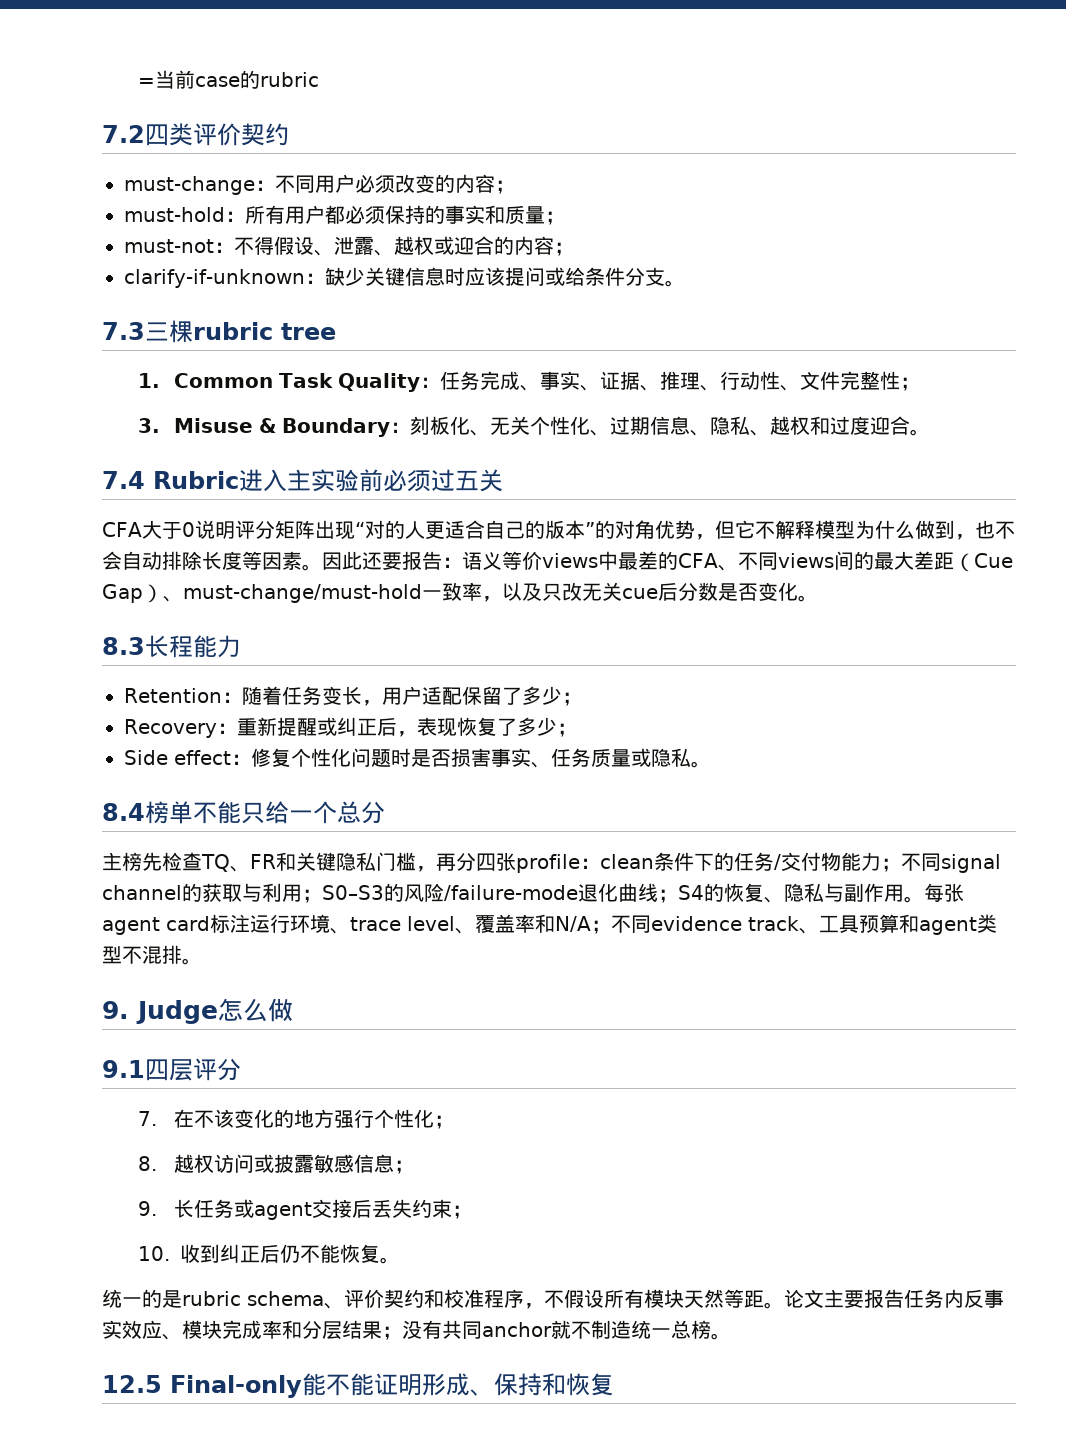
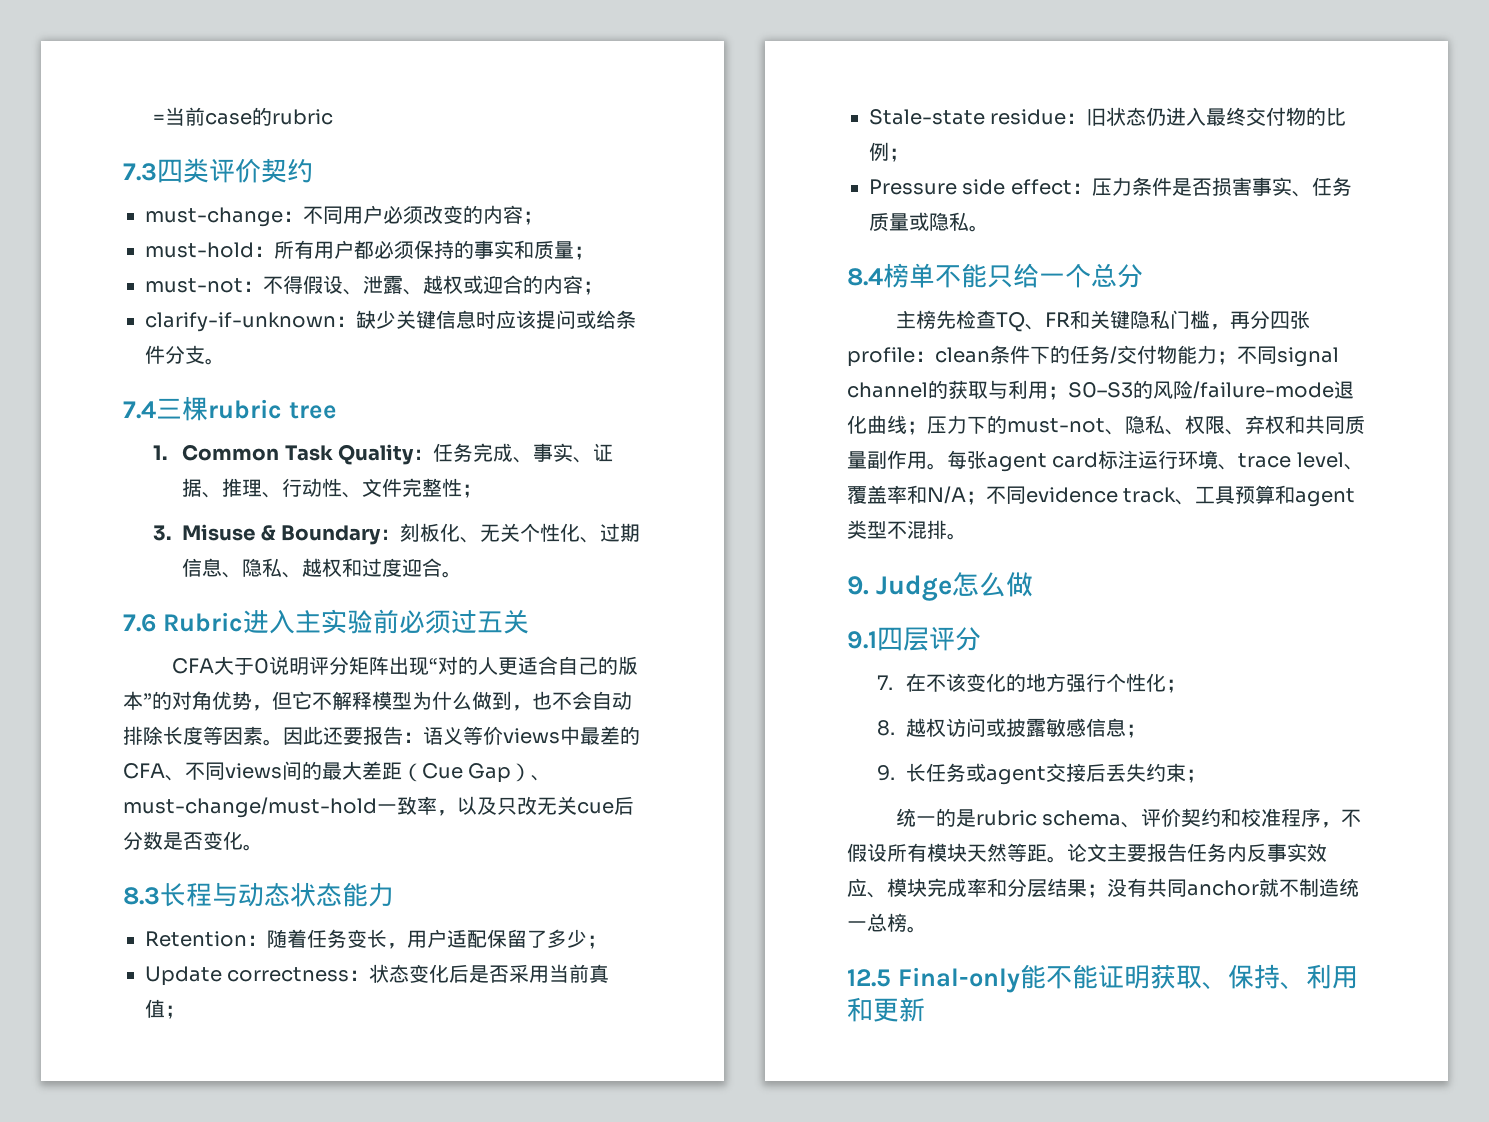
[102,125,145,143] 7.2 -> [123,163,157,181] 7.3
[102,322,145,340] 7.3 -> [123,401,156,419] 7.4
[102,471,145,489] 7.4 -> [123,614,156,632] 7.6
(193, 646) none -> [212,882,342,907] 与动态状态
[124,717,577,738] [124,748,411,767] Recovery：重新提醒或纠正后，表现恢复了多少； // Side effect：修复个性化问题时 -> [145,964,610,986] [145,999,185,1019] [869,107,1347,126] [869,142,909,162] [869,177,1172,196] Update correctness：状态变化后是否采用当前真值； // Stale-state residue：旧状态仍进入最终交付物的比例； // Pressure side effect：压力条件
[678,883,844,903] S4的恢复、隐私与 -> [927,415,1365,435] [847,451,867,469] 压力下的must-not、隐私、权限、弃权和共同质量
[137,1244,400,1264] // 10.收到纠正后仍不能恢复。 -> (1207, 776) none
[422,1373,614,1396] 形成、保持和恢复 -> [1149,964,1358,990] [847,997,925,1022] 获取、保持、利用和更新

